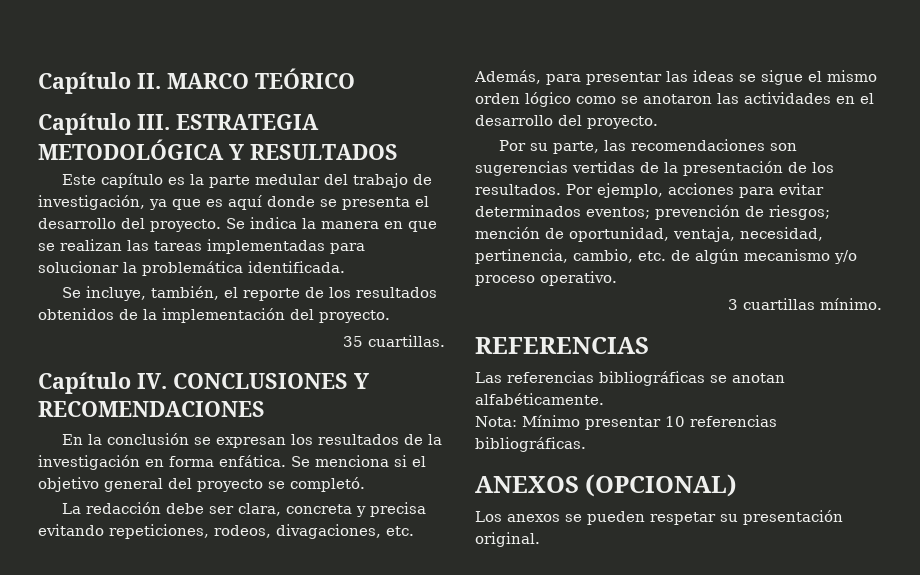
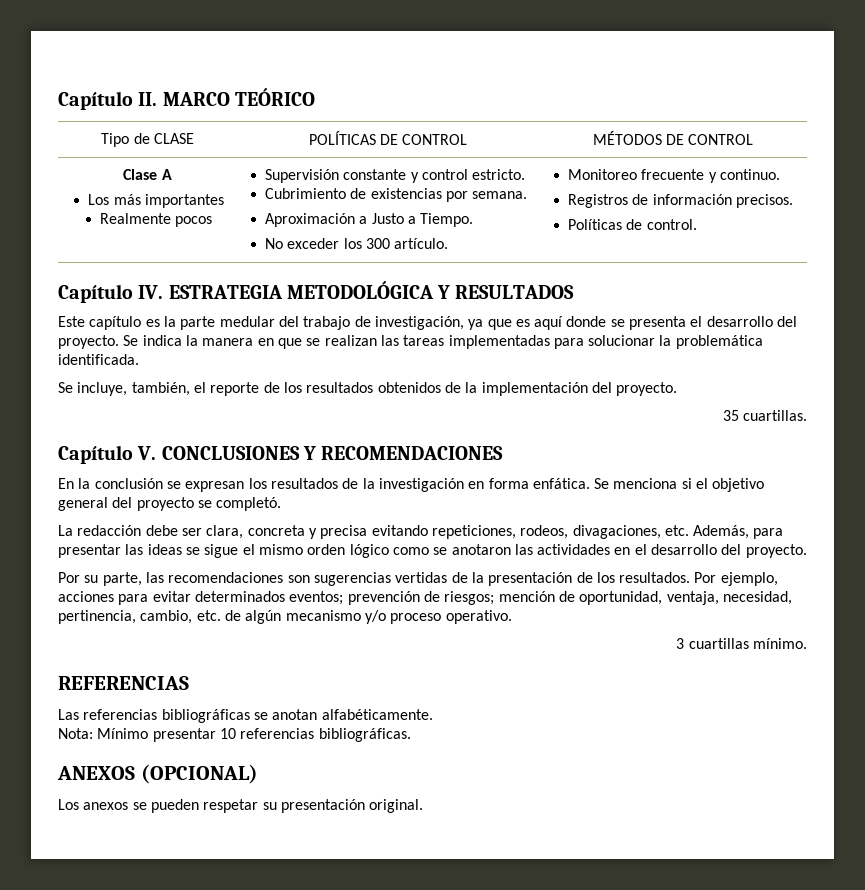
[38,113,170,135] // Capítulo III. -> [101,133,194,147] [308,131,468,145] [592,131,754,145] [123,169,172,180] [88,194,225,208] [100,213,213,227] [265,169,526,183] [265,188,528,202] [265,213,474,227] [265,238,449,249] [568,169,780,183] [568,194,793,208] [568,219,697,230] [58,284,164,303] // Tipo de CLASE | POLÍTICAS DE CONTROL | MÉTODOS DE CONTROL // Clase A // Los más importantes // Realmente pocos | Supervisión constante y control estricto. // Cubrimiento de existencias por semana. // Aproximación a Justo a Tiempo. // No exceder los 300 artículo. | Monitoreo frecuente y continuo. // Registros de información precisos. // Políticas de control. // Capítulo IV.
[137,373,167,389] IV. -> [137,446,157,460] V.

